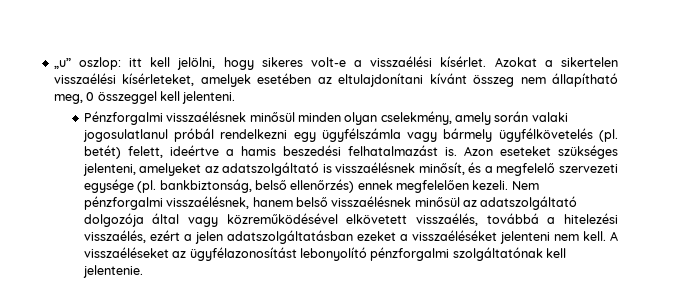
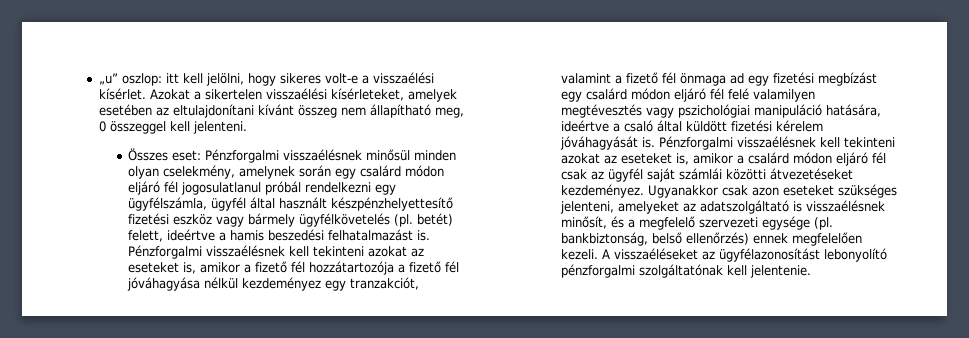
(236, 97) none -> [128,148,202,161] Összes eset:
[455,111,568,125] [82,128,401,142] amely során valaki jogosulatlanul próbál rendelkezni egy ügyfélszámla -> [239,165,445,179] [128,181,397,195] [128,197,454,211] [128,213,213,225] amelynek során egy csalárd módon eljáró fél jogosulatlanul próbál rendelkezni egy ügyfélszámla, ügyfél által használt készpénzhelyettesítő fizetési eszköz
[463,146,493,156] Azon -> [128,245,425,259] [128,261,460,275] [127,277,420,291] [561,72,878,86] [561,88,816,102] [561,104,882,118] [561,120,824,132] [560,136,896,150] [561,152,887,166] [561,168,854,182] [561,184,780,198] Pénzforgalmi visszaélésnek kell tekinteni azokat az eseteket is, amikor a fizető fél hozzátartozója a fizető fél jóváhagyása nélkül kezdeményez egy tranzakciót, valamint a fizető fél önmaga ad egy fizetési megbízást egy csalárd módon eljáró fél felé valamilyen megtévesztés vagy pszichológiai manipuláció hatására, ideértve a csaló által küldött fizetési kérelem jóváhagyását is. Pénzforgalmi visszaélésnek kell tekinteni azokat az eseteket is, amikor a csalárd módon eljáró fél csak az ügyfél saját számlái közötti átvezetéseket kezdeményez. Ugyanakkor csak azon
[511,181,539,190] [83,196,578,210] [83,213,619,227] [83,230,606,244] Nem pénzforgalmi visszaélésnek, hanem belső visszaélésnek minősül az adatszolgáltató dolgozója által vagy közreműködésével elkövetett visszaélés, továbbá a hitelezési visszaélés, ezért a jelen adatszolgáltatásban ezeket a visszaéléséket jelenteni nem kell. -> (599, 254) none

